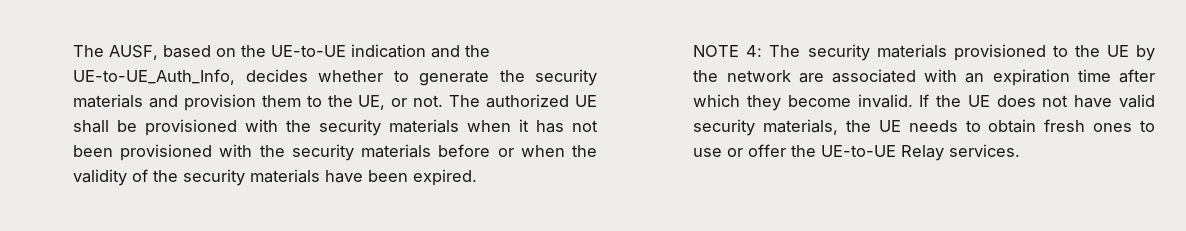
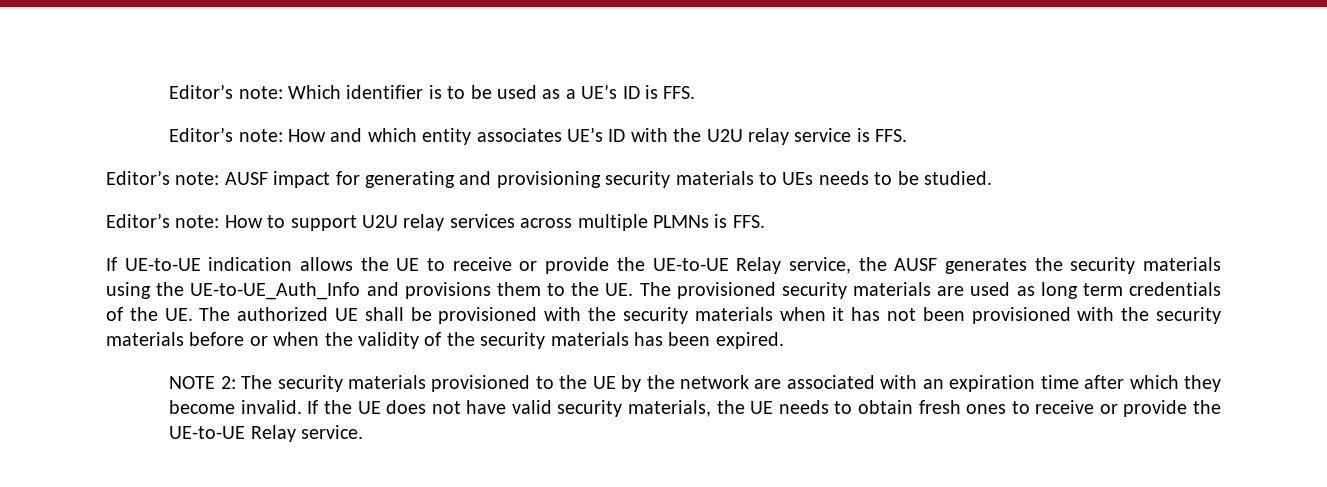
[73,44,490,60] [73,69,597,86] [73,94,444,111] The AUSF, based on the UE-to-UE indication and the UE-to-UE_Auth_Info, decides whether to generate the security materials and provision them to the UE, or not. -> [169,84,696,99] [169,127,908,145] [106,170,992,188] [106,213,765,231] [106,257,1222,274] [106,282,1221,300] [106,307,193,321] Editor’s note: Which identifier is to be used as a UE’s ID is FFS. // Editor’s note: How and which entity associates UE’s ID with the U2U relay service is FFS. // Editor’s note: AUSF impact for generating and provisioning security materials to UEs needs to be studied. // Editor’s note: How to support U2U relay services across multiple PLMNs is FFS. // If UE-to-UE indication allows the UE to receive or provide the UE-to-UE Relay service, the AUSF generates the security materials using the UE-to-UE_Auth_Info and provisions them to the UE. The provisioned security materials are used as long term credentials of the UE.
[325,170,363,183] have -> [633,332,663,346] has
[746,45,763,57] 4: -> [220,376,236,389] 2:
[693,144,1021,161] use or offer the UE-to-UE Relay services. -> [1035,400,1221,417] [169,425,363,442] receive or provide the UE-to-UE Relay service.

